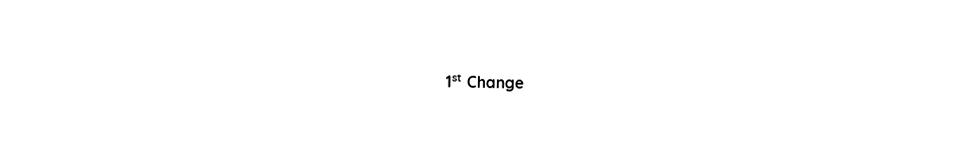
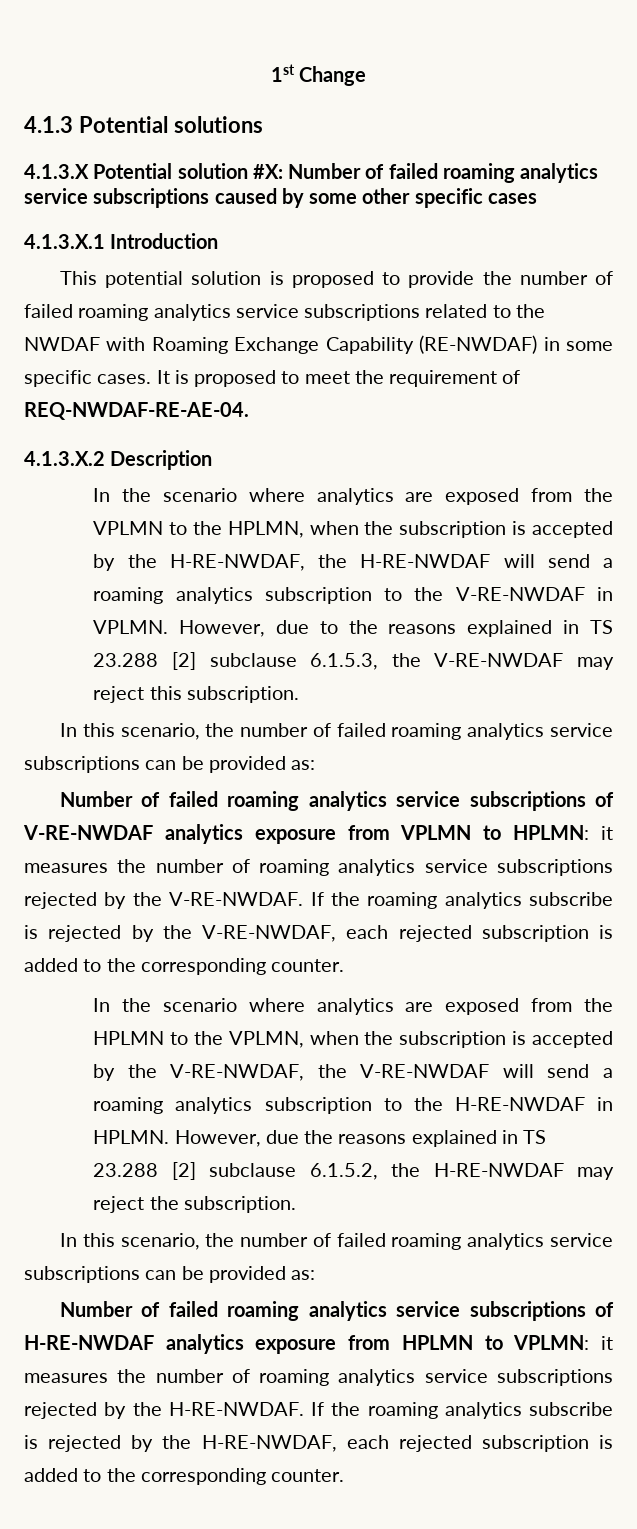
(525, 83) none -> [24,116,263,133] [24,163,599,183] [24,188,537,208] [24,233,219,249] [59,271,613,288] [24,304,545,321] [24,335,613,354] [24,370,521,387] [24,402,249,420] [24,450,213,470] [93,488,614,505] [93,521,613,538] [93,554,613,571] [93,587,614,604] [93,620,613,637] [93,652,614,670] [93,686,299,703] [59,723,613,740] [24,756,316,773] [59,791,614,811] [23,824,613,844] [24,859,613,876] [24,892,613,909] [24,925,613,942] [24,958,345,975] [93,998,614,1015] [93,1031,613,1048] [93,1064,614,1081] [93,1097,613,1114] [93,1130,547,1147] [93,1162,615,1180] [93,1196,296,1213] [59,1233,613,1250] [24,1266,316,1283] [59,1301,614,1321] [24,1334,613,1354] [24,1369,613,1386] [24,1402,613,1419] [24,1435,613,1452] [24,1468,345,1485] // 4.1.3 Potential solutions // 4.1.3.X Potential solution #X: Number of failed roaming analytics service subscriptions caused by some other specific cases // 4.1.3.X.1 Introduction // This potential solution is proposed to provide the number of failed roaming analytics service subscriptions related to the NWDAF with Roaming Exchange Capability (RE-NWDAF) in some specific cases. It is proposed to meet the requirement of REQ-NWDAF-RE-AE-04. // 4.1.3.X.2 Description // In the scenario where analytics are exposed from the VPLMN to the HPLMN, when the subscription is accepted by the H-RE-NWDAF, the H-RE-NWDAF will send a roaming analytics subscription to the V-RE-NWDAF in VPLMN. However, due to the reasons explained in TS 23.288 [2] subclause 6.1.5.3, the V-RE-NWDAF may reject this subscription. // In this scenario, the number of failed roaming analytics service subscriptions can be provided as: // Number of failed roaming analytics service subscriptions of V-RE-NWDAF analytics exposure from VPLMN to HPLMN: it measures the number of roaming analytics service subscriptions rejected by the V-RE-NWDAF. If the roaming analytics subscribe is rejected by the V-RE-NWDAF, each rejected subscription is added to the corresponding counter. // In the scenario where analytics are exposed from the HPLMN to the VPLMN, when the subscription is accepted by the V-RE-NWDAF, the V-RE-NWDAF will send a roaming analytics subscription to the H-RE-NWDAF in HPLMN. However, due the reasons explained in TS 23.288 [2] subclause 6.1.5.2, the H-RE-NWDAF may reject the subscription. // In this scenario, the number of failed roaming analytics service subscriptions can be provided as: // Number of failed roaming analytics service subscriptions of H-RE-NWDAF analytics exposure from HPLMN to VPLMN: it measures the number of roaming analytics service subscriptions rejected by the H-RE-NWDAF. If the roaming analytics subscribe is rejected by the H-RE-NWDAF, each rejected subscription is added to the corresponding counter.

